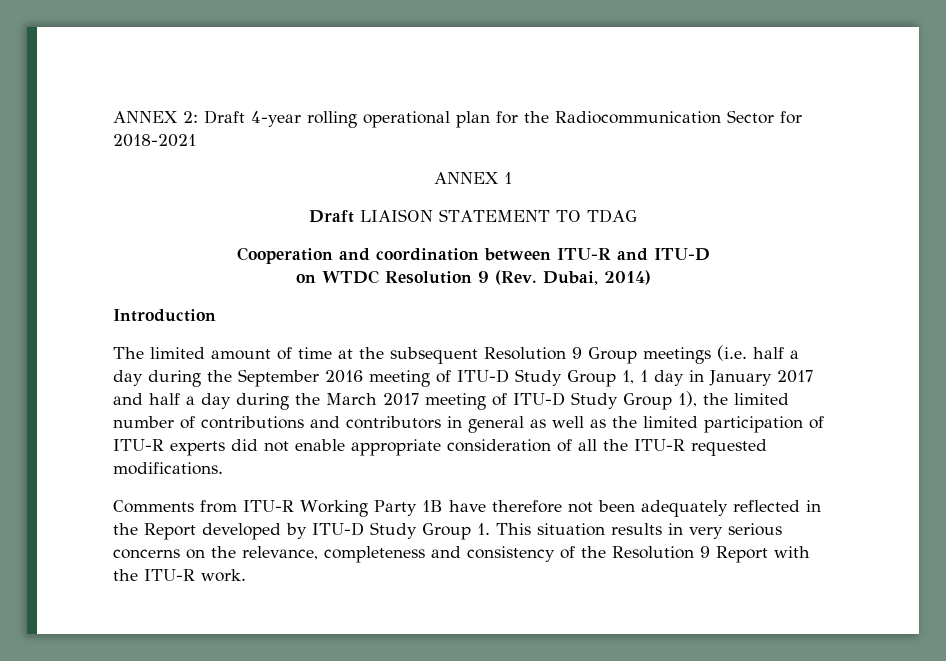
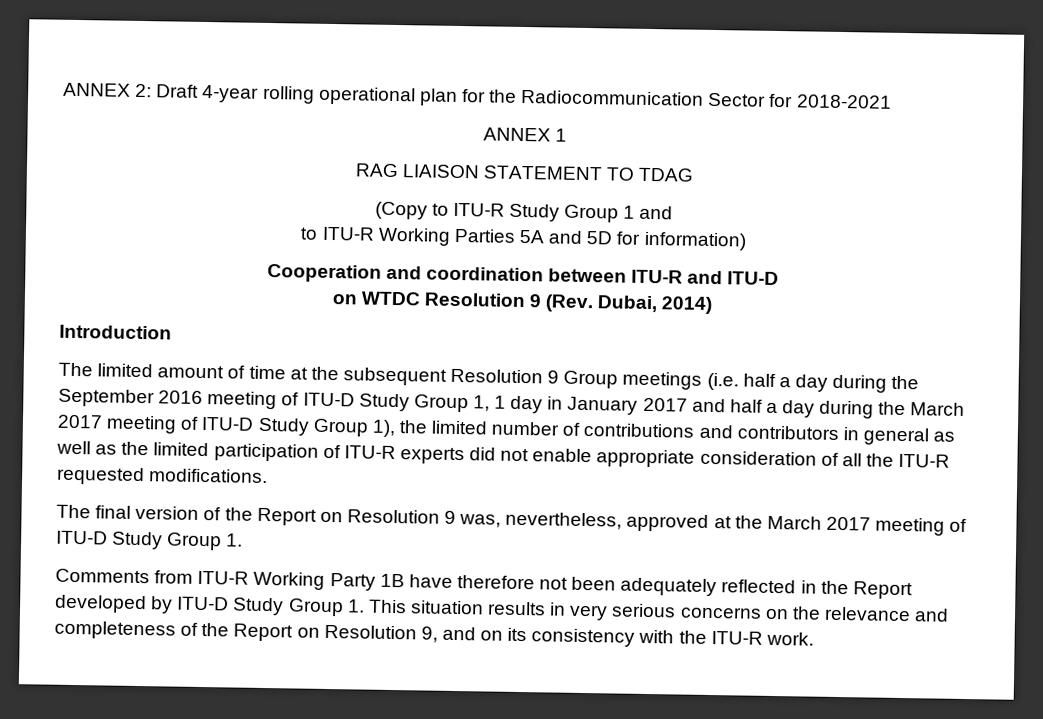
[309,210,355,223] Draft -> [354,163,399,178] RAG
(637, 216) none -> [374,201,674,223] [300,226,747,251] // (Copy to ITU-R Study Group 1 and // to ITU-R Working Parties 5A and 5D for information)
(223, 468) none -> [56,504,968,536] [56,530,244,551] // The final version of the Report on Resolution 9 was, nevertheless, approved at the March 2017 meeting of ITU-D Study Group 1.
[242,546,768,563] relevance, completeness and consistency of the Resolution 9 Report -> [823,606,950,622] [54,620,636,647] relevance and completeness of the Report on Resolution 9, and on its consistency

